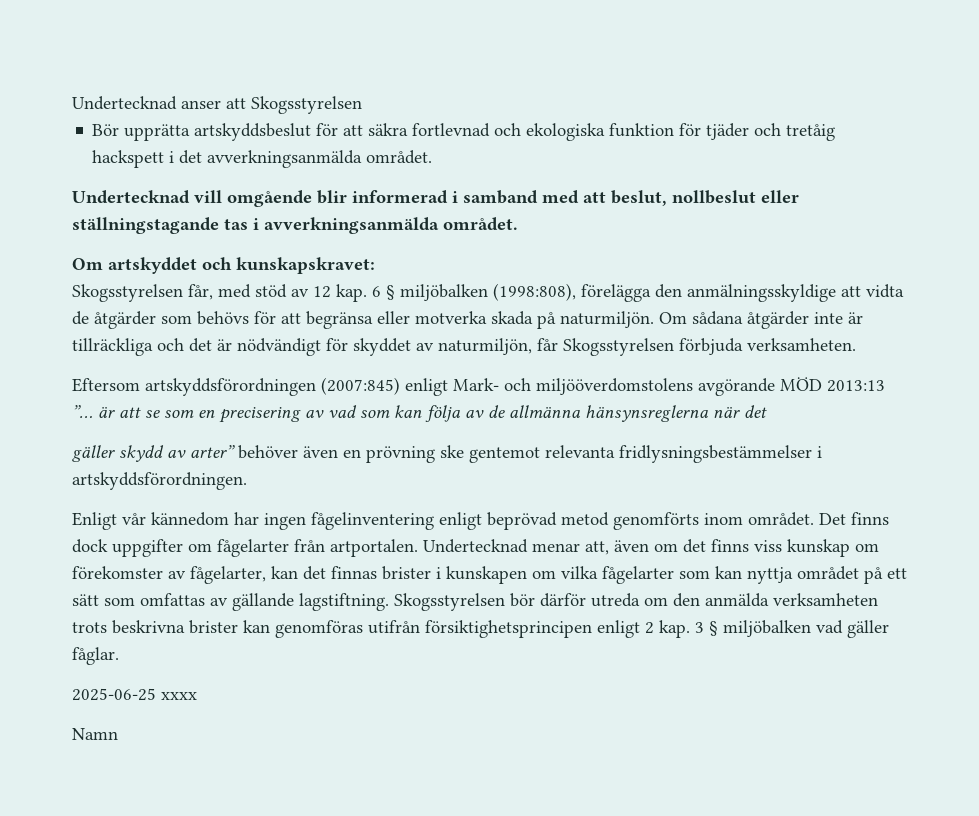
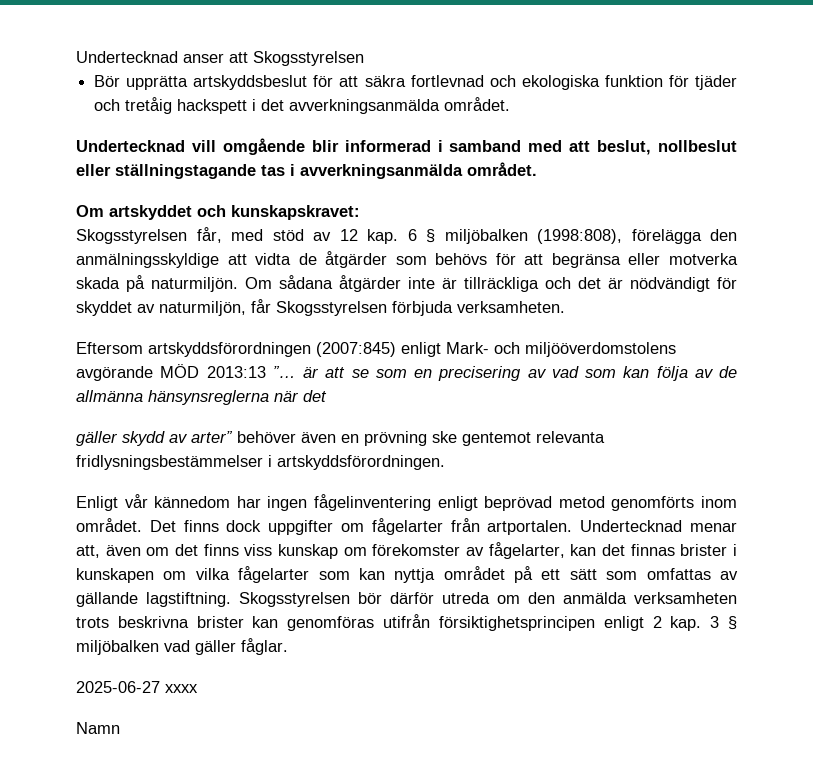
[72,688,156,701] 2025-06-25 -> [76,681,160,693] 2025-06-27

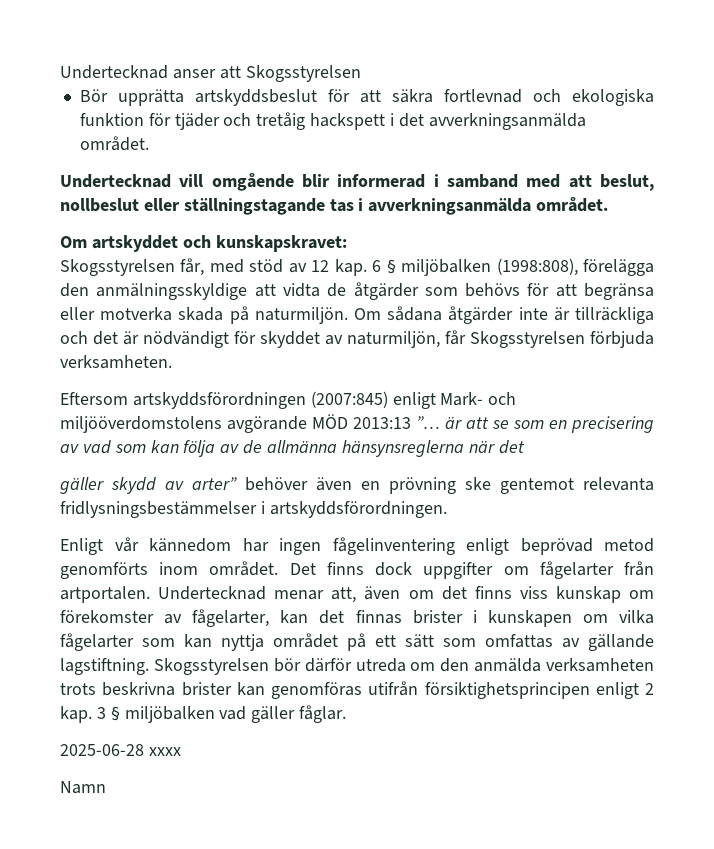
[76,681,160,693] 2025-06-27 -> [60,744,144,756] 2025-06-28

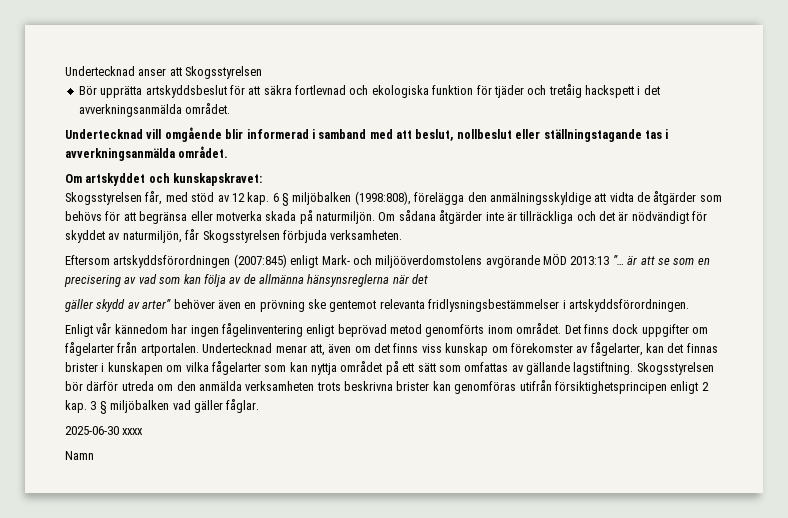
[60,744,144,756] 2025-06-28 -> [65,426,119,435] 2025-06-30

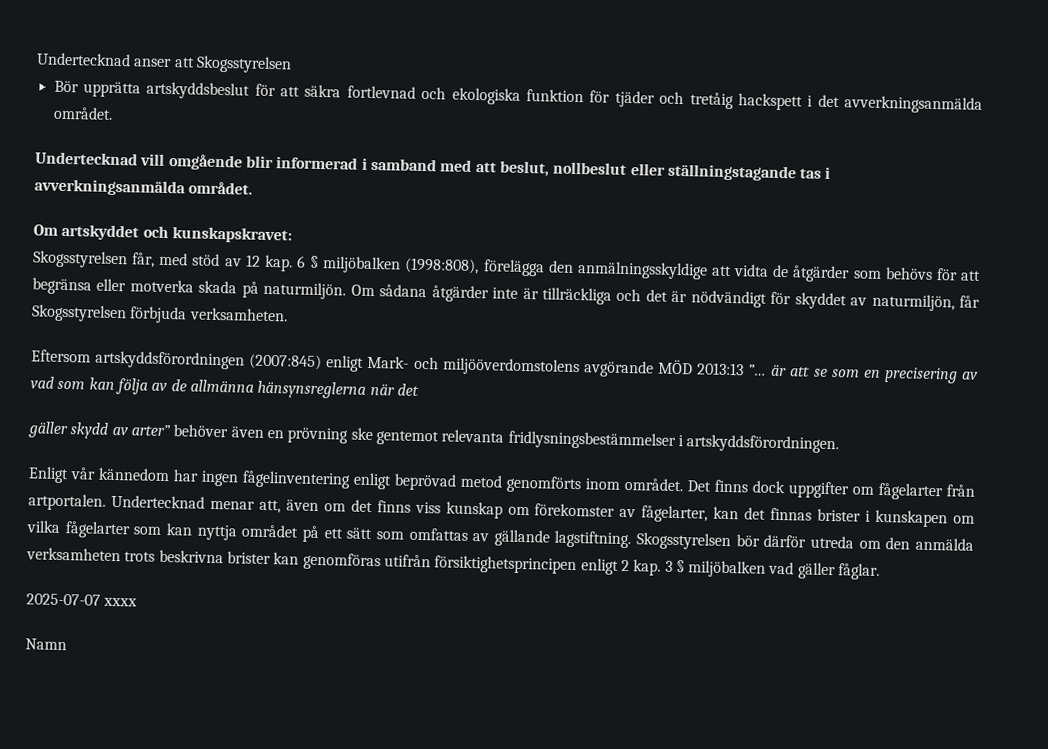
[65,426,119,435] 2025-06-30 -> [26,593,101,606] 2025-07-07

